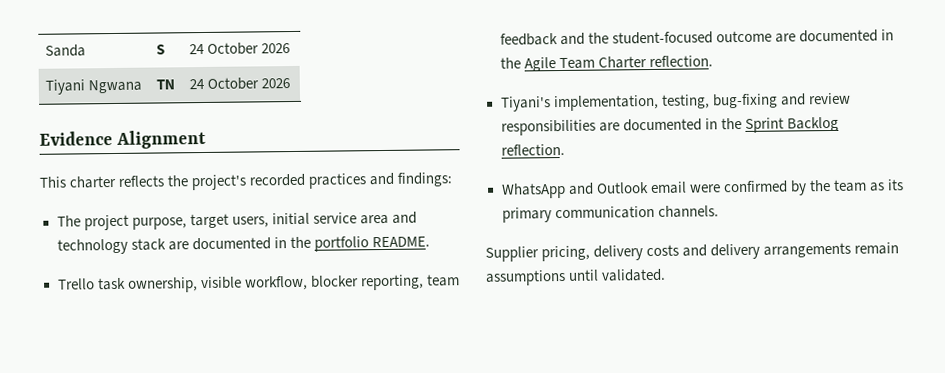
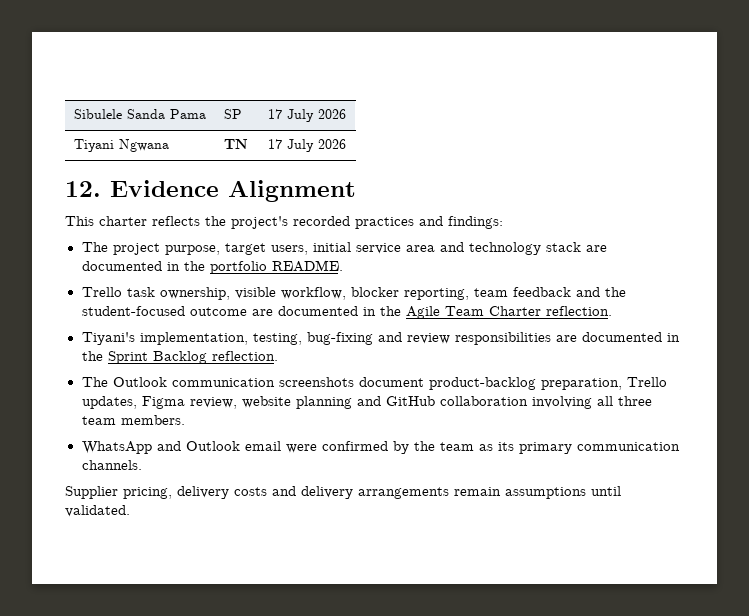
(44, 50) none -> [74,109,123,119] Sibulele
[155,44,165,55] [188,42,259,55] | S | 24 October -> [170,109,207,119] [224,109,243,119] [268,109,315,122] Pama | SP | 17 July
[188,77,290,90] 24 October 2026 // -> [268,139,347,152] [65,181,101,197] 17 July 2026 // 12.
(565, 149) none -> [81,377,667,390] [81,396,652,409] [81,415,185,425] // The Outlook communication screenshots document product-backlog preparation, Trello updates, Figma review, website planning and GitHub collaboration involving all three team members.

